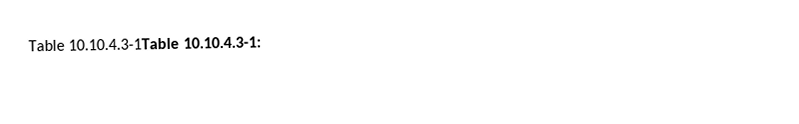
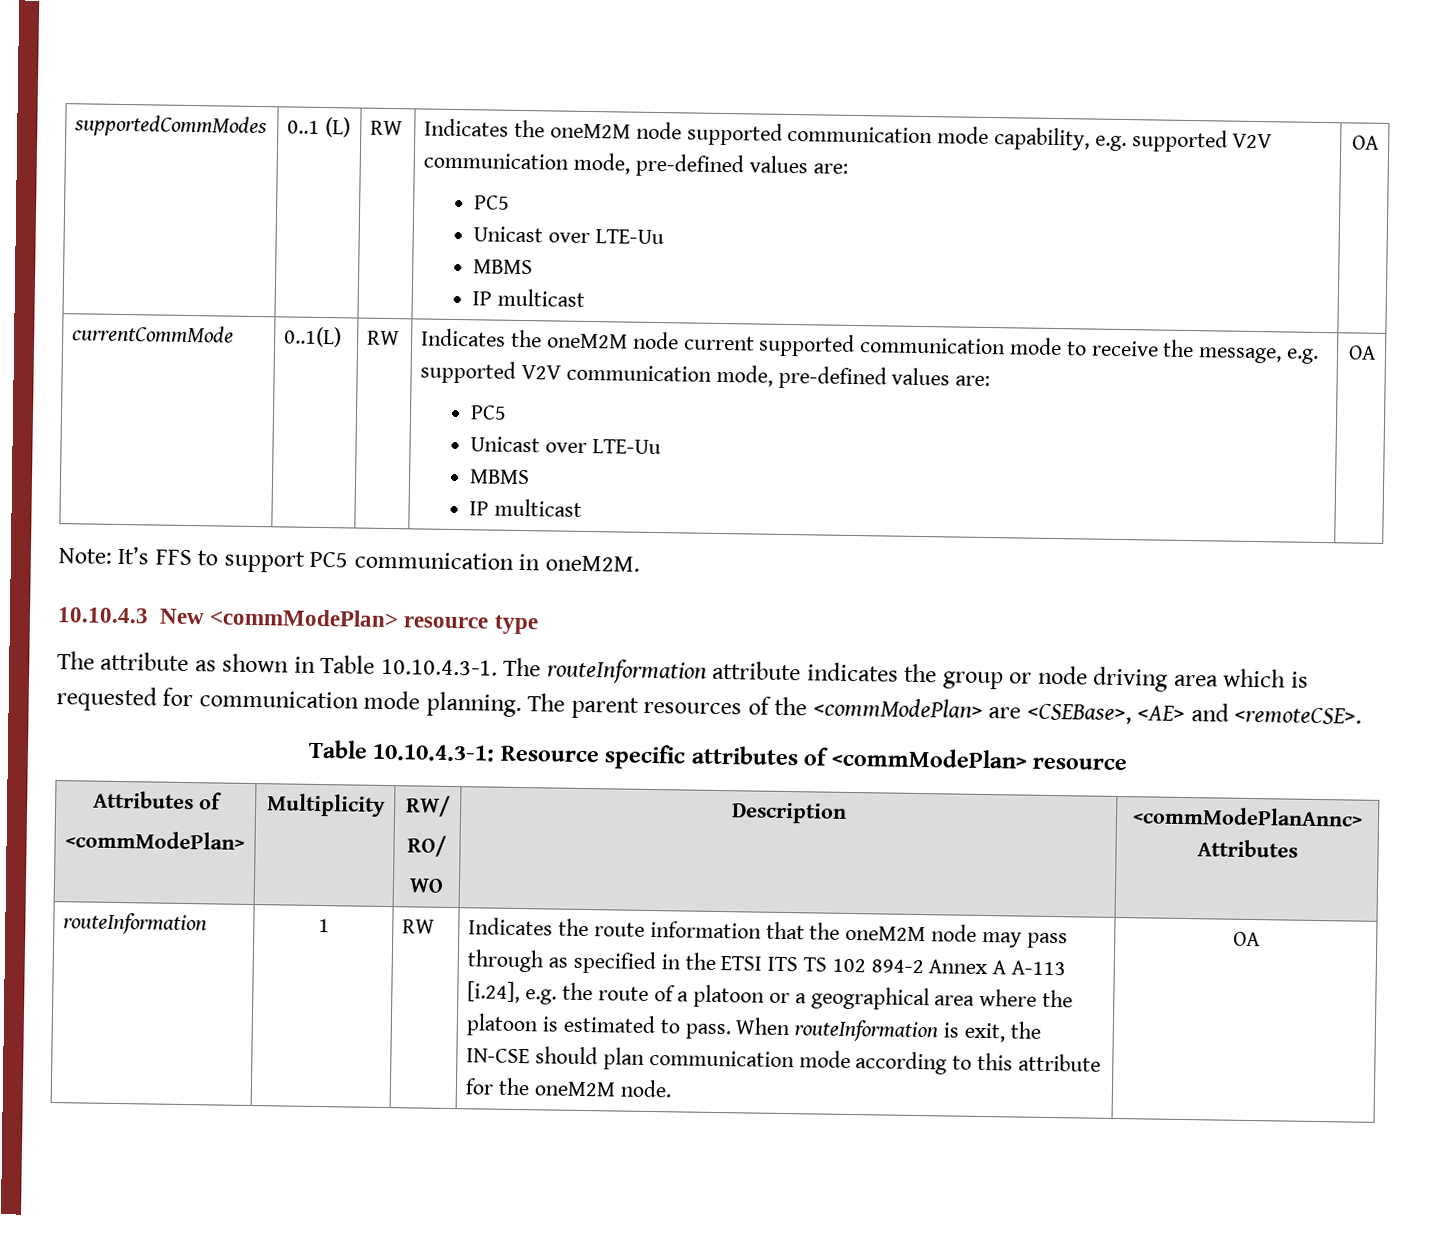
[28,36,261,52] Table 10.10.4.3-1Table 10.10.4.3-1: -> [74,114,268,139] [287,117,352,138] [370,120,404,136] [424,118,1273,153] [423,152,848,178] [473,195,510,210] [472,226,664,245] [472,259,533,275] [471,288,585,307] [1351,135,1380,150] [72,324,235,344] [284,326,343,348] [367,330,401,346] [421,328,1320,364] [420,360,991,390] [469,405,507,420] [469,436,661,455] [468,469,530,485] [468,498,582,517] [1347,345,1377,360] [58,545,640,573] [57,607,539,635] [57,651,1309,692] [56,686,1363,725] [307,739,1128,771] [92,790,222,810] [65,830,245,850] [265,793,386,817] [404,795,451,817] [407,835,447,857] [409,878,444,893] [730,802,847,824] [1132,806,1363,827] [1196,839,1298,858] [63,912,208,936] [317,918,330,933] [402,919,436,934] [468,917,1068,949] [467,949,1067,976] [467,981,1074,1011] [466,1013,1041,1043] [466,1046,1101,1075] [465,1077,672,1098] [1232,931,1261,947] supportedCommModes | 0..1 (L) | RW | Indicates the oneM2M node supported communication mode capability, e.g. supported V2V communication mode, pre-defined values are: // PC5 // Unicast over LTE-Uu // MBMS // IP multicast | OA // currentCommMode | 0..1(L) | RW | Indicates the oneM2M node current supported communication mode to receive the message, e.g. supported V2V communication mode, pre-defined values are: // PC5 // Unicast over LTE-Uu // MBMS // IP multicast | OA // Note: It’s FFS to support PC5 communication in oneM2M. // 10.10.4.3 New <commModePlan> resource type // The attribute as shown in Table 10.10.4.3-1. The routeInformation attribute indicates the group or node driving area which is requested for communication mode planning. The parent resources of the <commModePlan> are <CSEBase>, <AE> and <remoteCSE>. // Table 10.10.4.3-1: Resource specific attributes of <commModePlan> resource // Attributes of // <commModePlan> | Multiplicity | RW/ // RO/ // WO | Description | <commModePlanAnnc> Attributes // routeInformation | 1 | RW | Indicates the route information that the oneM2M node may pass through as specified in the ETSI ITS TS 102 894-2 Annex A A-113 [i.24], e.g. the route of a platoon or a geographical area where the platoon is estimated to pass. When routeInformation is exit, the IN-CSE should plan communication mode according to this attribute for the oneM2M node. | OA

